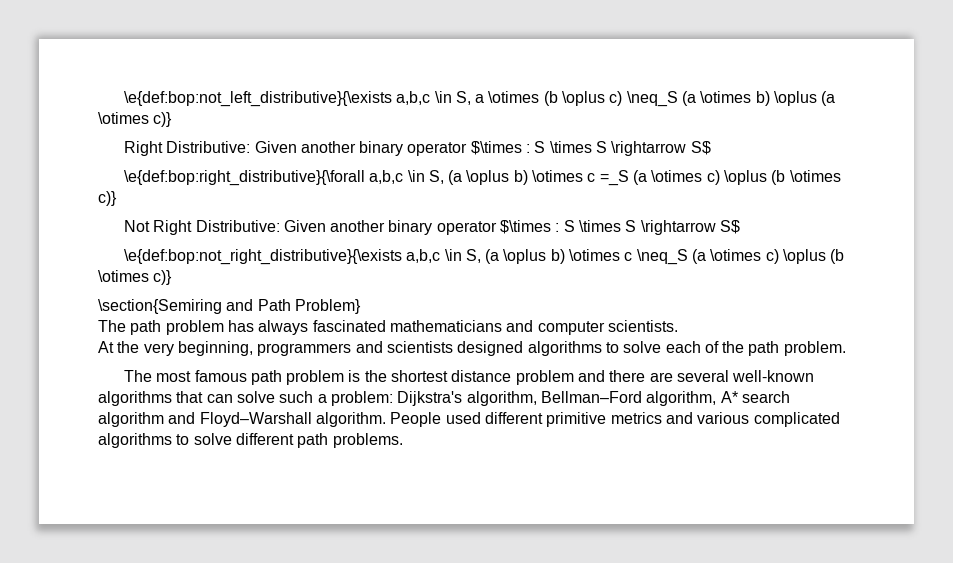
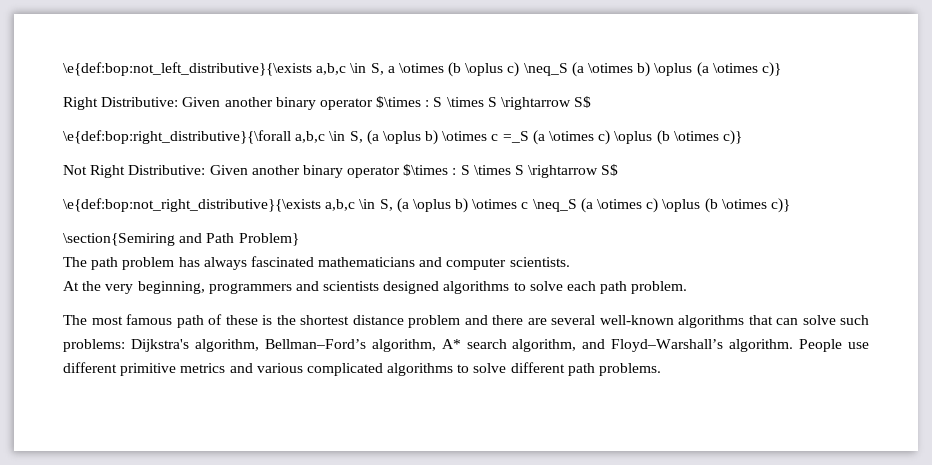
[704,341,745,353] of the -> (597, 286) none
[286,370,345,385] problem -> [208,314,258,325] of these
[317,391,393,406] a problem: -> [63,339,125,352] problems:
[540,391,642,403] Bellman–Ford -> [264,339,366,349] Bellman–Ford’s
[98,412,312,427] algorithm and Floyd–Warshall -> [512,339,724,352] algorithm, and Floyd–Warshall’s
[445,412,481,424] used -> [847,342,869,349] use

